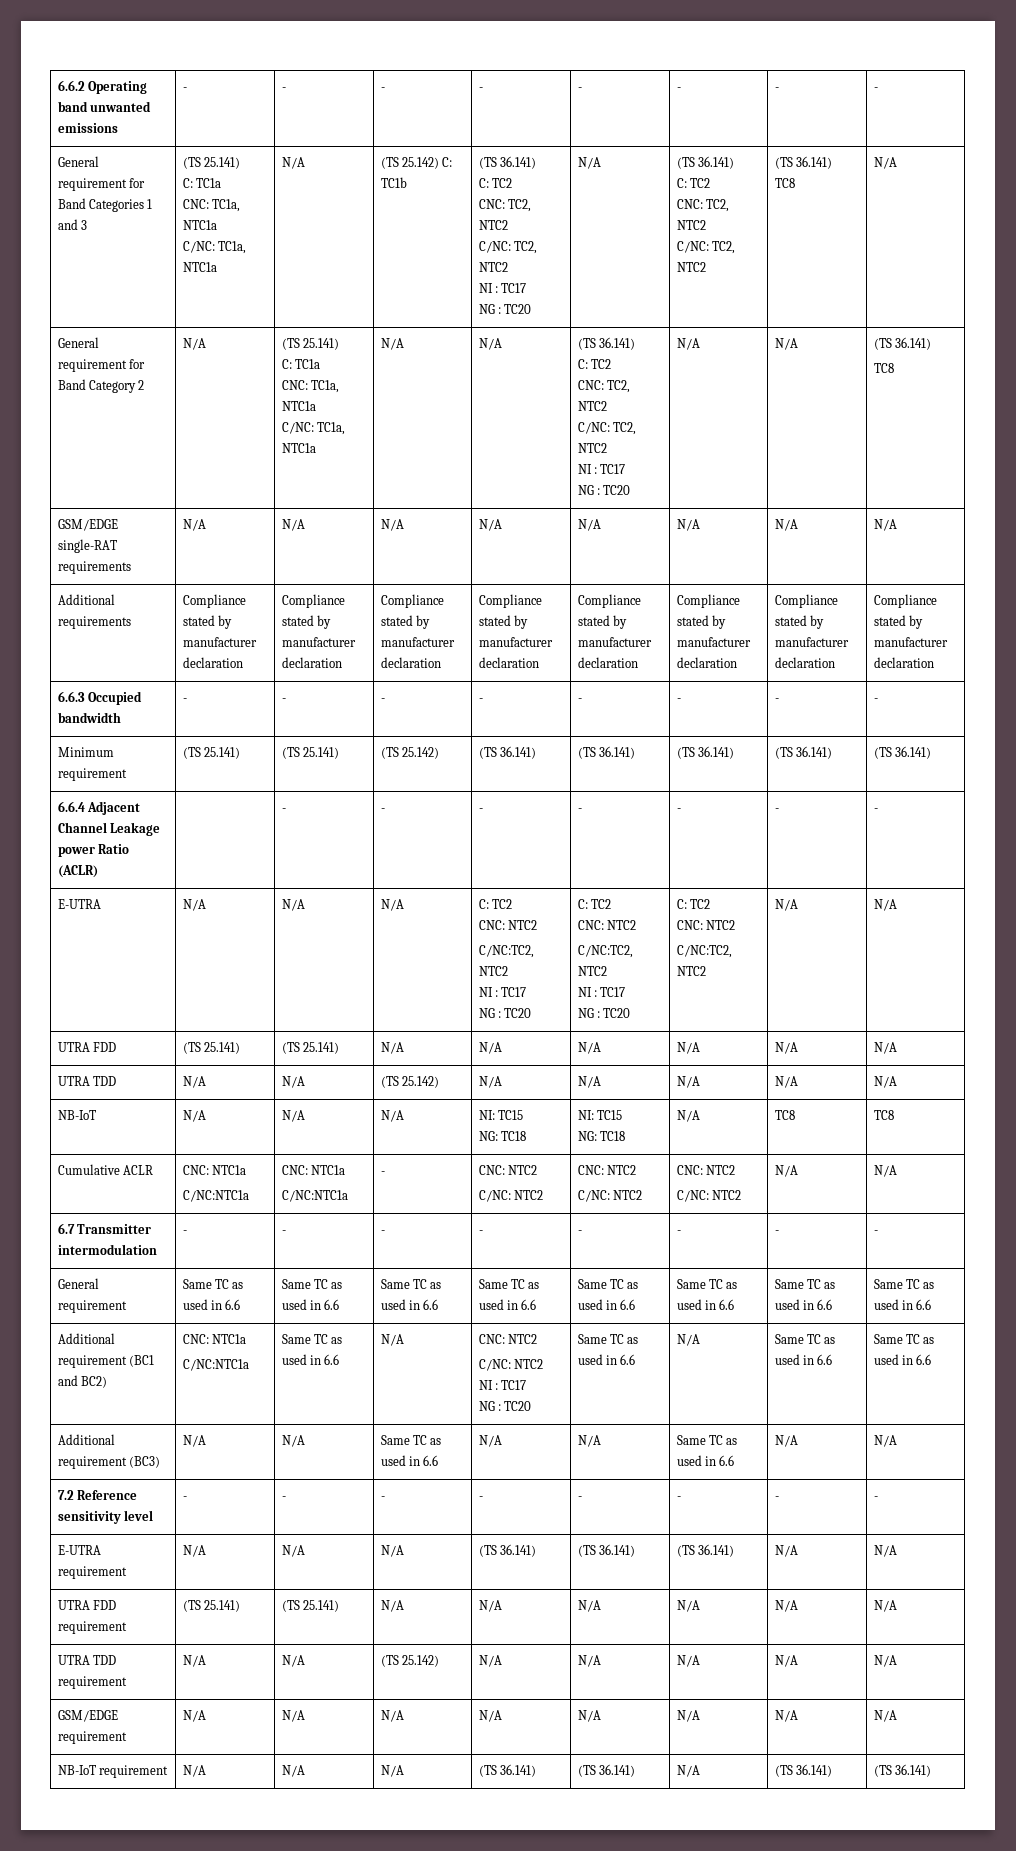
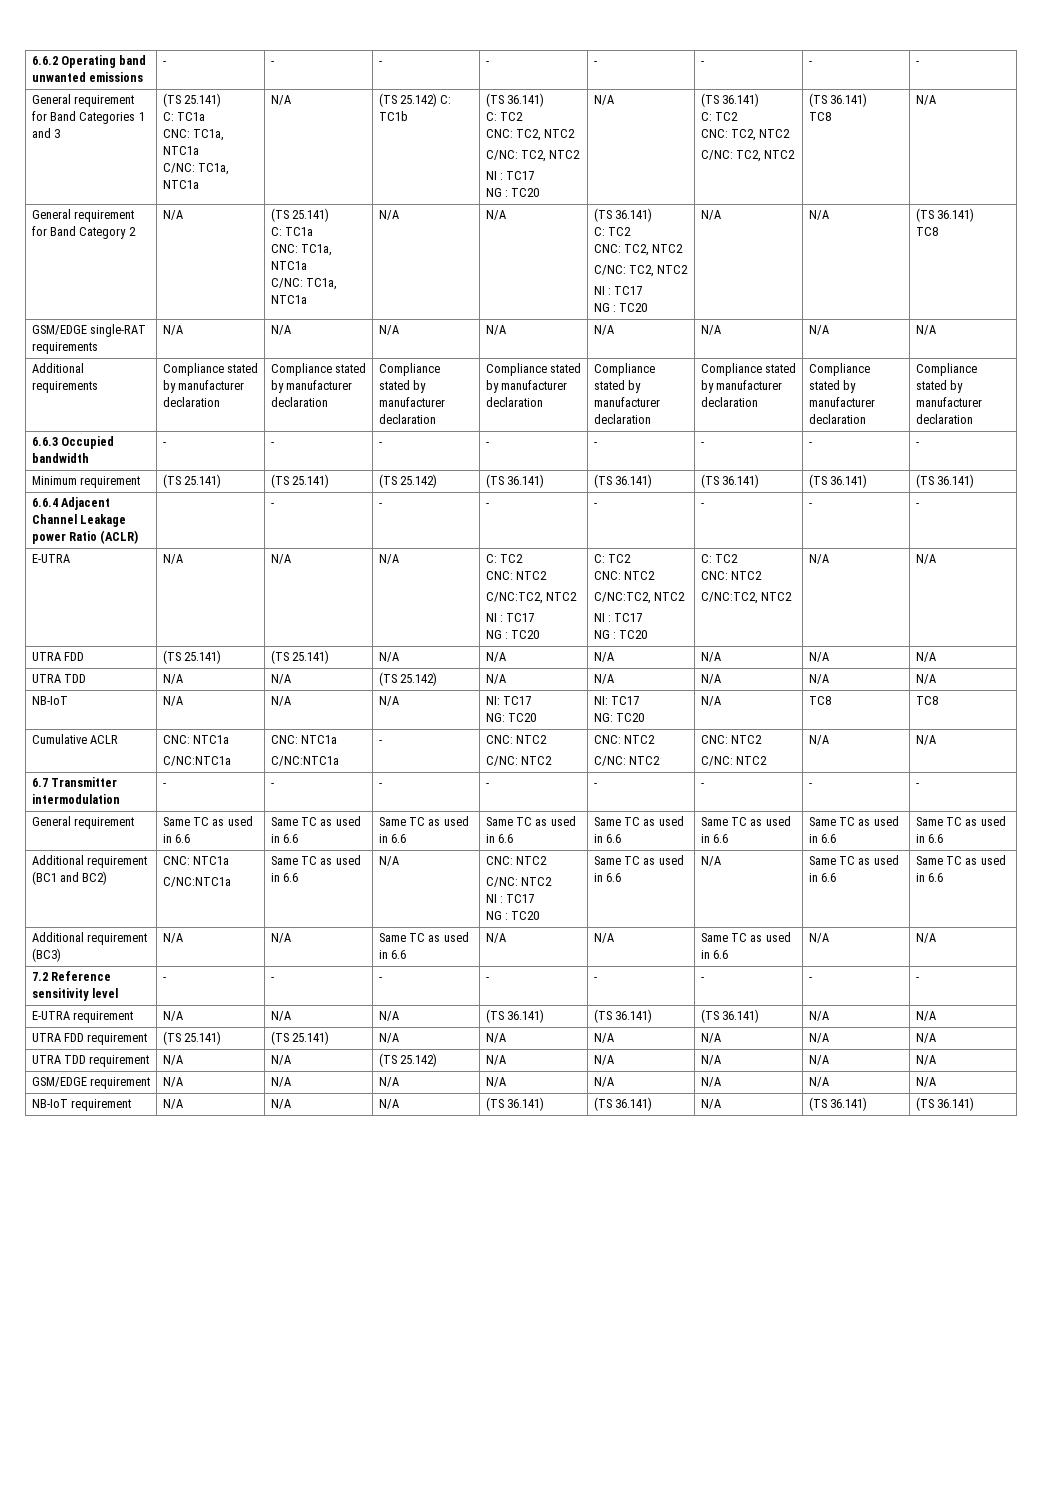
[498,1110,524,1120] [478,1131,527,1141] [577,1110,623,1120] [577,1131,626,1141] TC15 // NG: TC18 | NI: TC15 // NG: TC18 -> [502,696,531,705] [485,713,536,722] [593,696,639,705] [593,713,644,722] TC17 // NG: TC20 | NI: TC17 // NG: TC20

